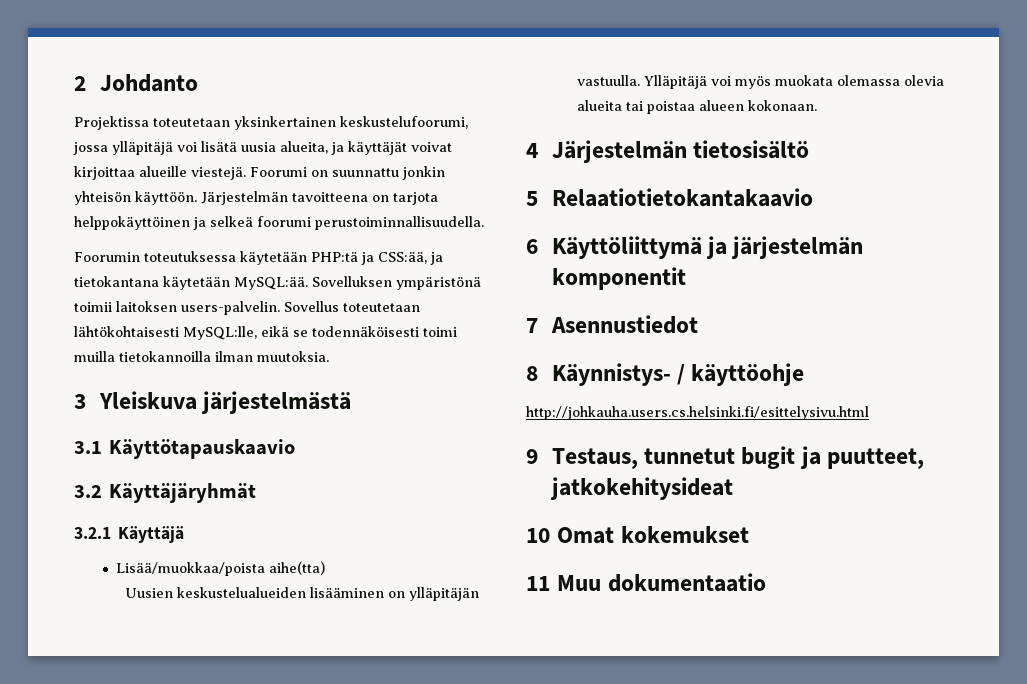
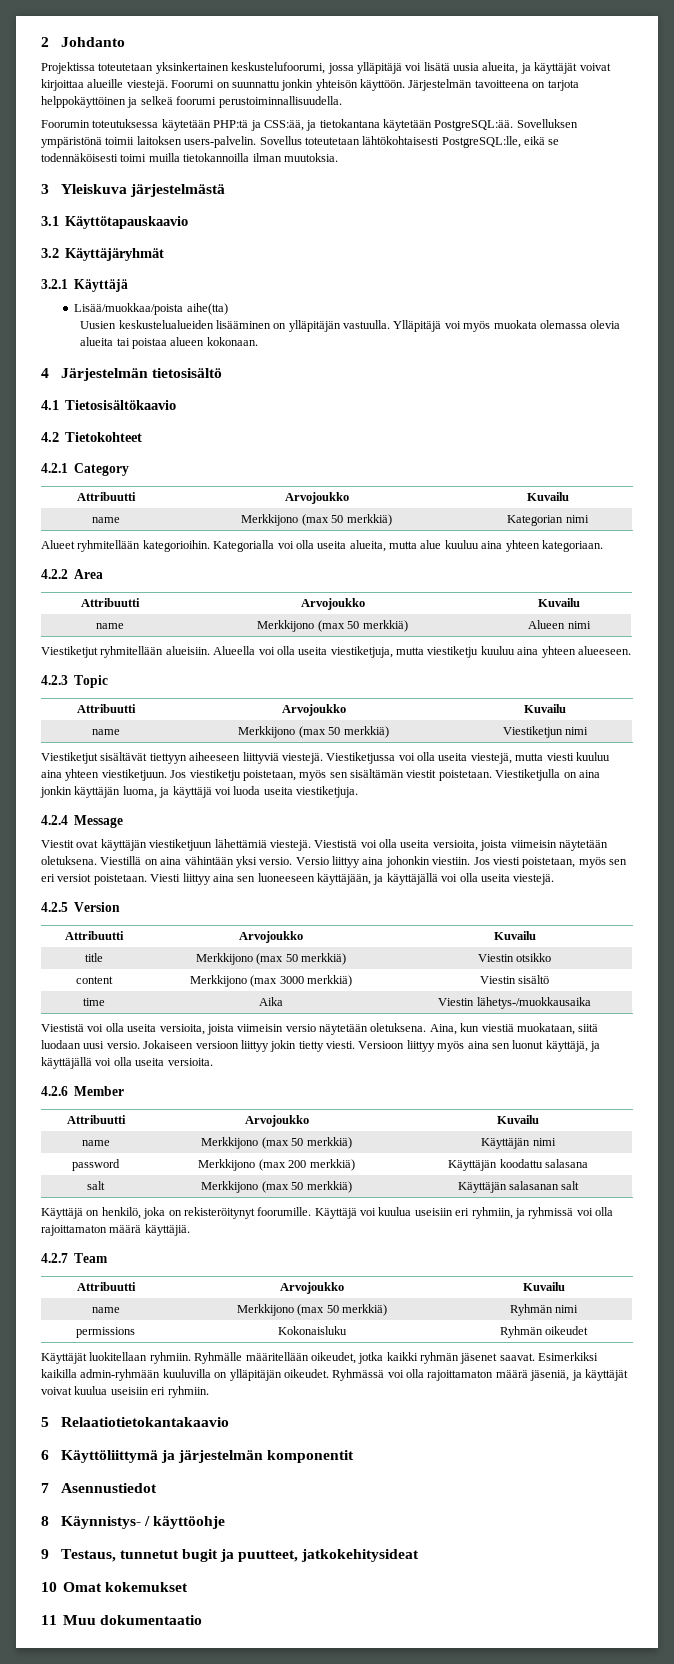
[234,276,308,290] MySQL:ää. -> [434,120,514,131] PostgreSQL:ää.
[183,326,257,340] MySQL:lle, -> [441,136,521,148] PostgreSQL:lle,
(810, 149) none -> [41,400,177,410] [41,432,143,442] [41,463,130,476] [77,492,136,501] [284,492,349,504] [526,492,569,501] [92,517,120,523] [241,514,392,526] [507,515,589,526] [41,540,603,552] [41,569,104,579] [81,598,140,607] [300,598,365,610] [538,598,580,607] [96,623,124,629] [257,620,408,632] [528,620,591,629] [41,646,631,658] [41,675,109,688] [76,704,136,713] [281,704,346,716] [524,704,566,713] [91,729,120,735] [238,726,389,738] [502,726,589,738] [41,752,610,764] [41,769,600,781] [40,786,358,798] [41,815,124,828] [41,839,608,851] [41,856,627,868] [41,873,555,885] [41,902,121,912] [64,931,124,940] [239,931,303,943] [493,931,536,940] [84,953,103,962] [195,953,347,965] [477,953,552,962] [75,976,113,984] [189,975,353,987] [479,975,550,984] [82,998,105,1006] [259,997,283,1006] [438,997,591,1009] [41,1023,599,1035] [41,1040,600,1052] [41,1057,213,1069] [41,1086,125,1096] [66,1115,126,1124] [244,1115,309,1127] [497,1115,539,1124] [81,1140,110,1146] [201,1137,352,1149] [481,1138,556,1149] [72,1159,120,1171] [198,1159,355,1171] [448,1159,588,1171] [87,1181,105,1190] [201,1181,352,1193] [457,1181,580,1193] [41,1207,613,1219] [41,1224,190,1236] [41,1253,109,1263] [76,1282,136,1291] [280,1282,344,1294] [522,1282,565,1291] [91,1307,120,1313] [236,1304,388,1316] [509,1304,579,1316] [76,1327,135,1338] [278,1326,347,1335] [499,1326,589,1338] [41,1352,599,1364] [41,1369,628,1381] [41,1386,209,1398] // 4.1 Tietosisältökaavio // 4.2 Tietokohteet // 4.2.1 Category // Attribuutti | Arvojoukko | Kuvailu // name | Merkkijono (max 50 merkkiä) | Kategorian nimi // Alueet ryhmitellään kategorioihin. Kategorialla voi olla useita alueita, mutta alue kuuluu aina yhteen kategoriaan. // 4.2.2 Area // Attribuutti | Arvojoukko | Kuvailu // name | Merkkijono (max 50 merkkiä) | Alueen nimi // Viestiketjut ryhmitellään alueisiin. Alueella voi olla useita viestiketjuja, mutta viestiketju kuuluu aina yhteen alueeseen. // 4.2.3 Topic // Attribuutti | Arvojoukko | Kuvailu // name | Merkkijono (max 50 merkkiä) | Viestiketjun nimi // Viestiketjut sisältävät tiettyyn aiheeseen liittyviä viestejä. Viestiketjussa voi olla useita viestejä, mutta viesti kuuluu aina yhteen viestiketjuun. Jos viestiketju poistetaan, myös sen sisältämän viestit poistetaan. Viestiketjulla on aina jonkin käyttäjän luoma, ja käyttäjä voi luoda useita viestiketjuja. // 4.2.4 Message // Viestit ovat käyttäjän viestiketjuun lähettämiä viestejä. Viestistä voi olla useita versioita, joista viimeisin näytetään oletuksena. Viestillä on aina vähintään yksi versio. Versio liittyy aina johonkin viestiin. Jos viesti poistetaan, myös sen eri versiot poistetaan. Viesti liittyy aina sen luoneeseen käyttäjään, ja käyttäjällä voi olla useita viestejä. // 4.2.5 Version // Attribuutti | Arvojoukko | Kuvailu // title | Merkkijono (max 50 merkkiä) | Viestin otsikko // content | Merkkijono (max 3000 merkkiä) | Viestin sisältö // time | Aika | Viestin lähetys-/muokkausaika // Viestistä voi olla useita versioita, joista viimeisin versio näytetään oletuksena. Aina, kun viestiä muokataan, siitä luodaan uusi versio. Jokaiseen versioon liittyy jokin tietty viesti. Versioon liittyy myös aina sen luonut käyttäjä, ja käyttäjällä voi olla useita versioita. // 4.2.6 Member // Attribuutti | Arvojoukko | Kuvailu // name | Merkkijono (max 50 merkkiä) | Käyttäjän nimi // password | Merkkijono (max 200 merkkiä) | Käyttäjän koodattu salasana // salt | Merkkijono (max 50 merkkiä) | Käyttäjän salasanan salt // Käyttäjä on henkilö, joka on rekisteröitynyt foorumille. Käyttäjä voi kuulua useisiin eri ryhmiin, ja ryhmissä voi olla rajoittamaton määrä käyttäjiä. // 4.2.7 Team // Attribuutti | Arvojoukko | Kuvailu // name | Merkkijono (max 50 merkkiä) | Ryhmän nimi // permissions | Kokonaisluku | Ryhmän oikeudet // Käyttäjät luokitellaan ryhmiin. Ryhmälle määritellään oikeudet, jotka kaikki ryhmän jäsenet saavat. Esimerkiksi kaikilla admin-ryhmään kuuluvilla on ylläpitäjän oikeudet. Ryhmässä voi olla rajoittamaton määrä jäseniä, ja käyttäjät voivat kuulua useisiin eri ryhmiin.
[526,406,869,420] // http://johkauha.users.cs.helsinki.fi/esittelysivu.html -> (225, 1522) none

